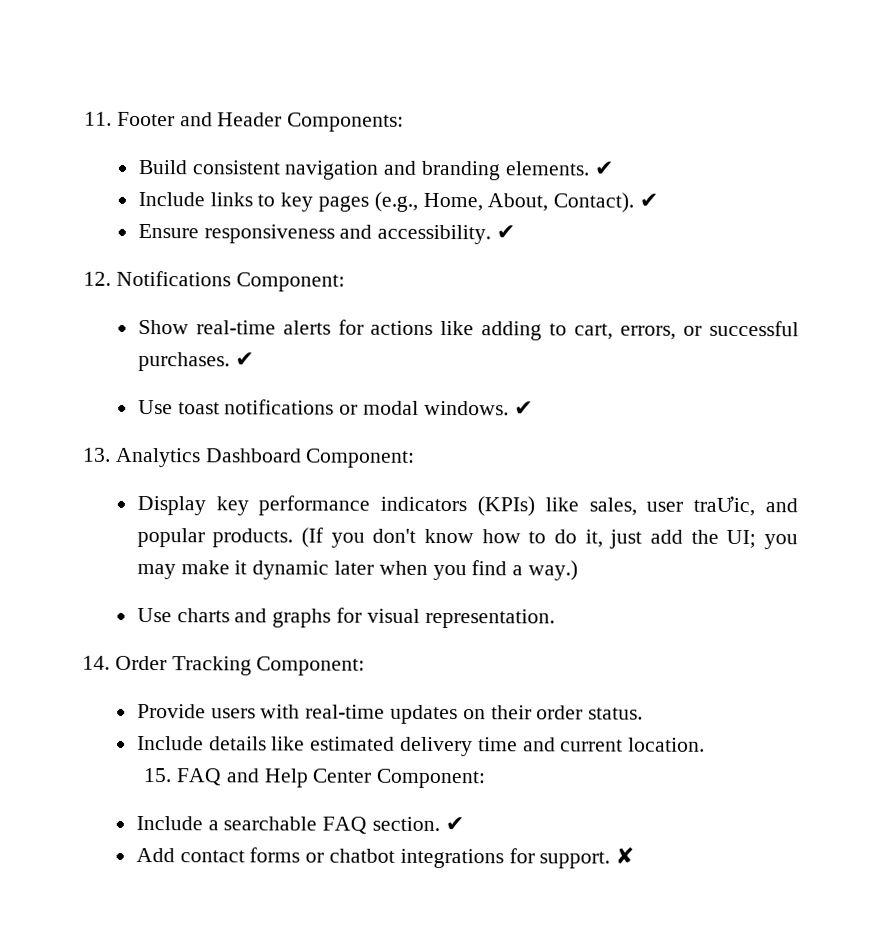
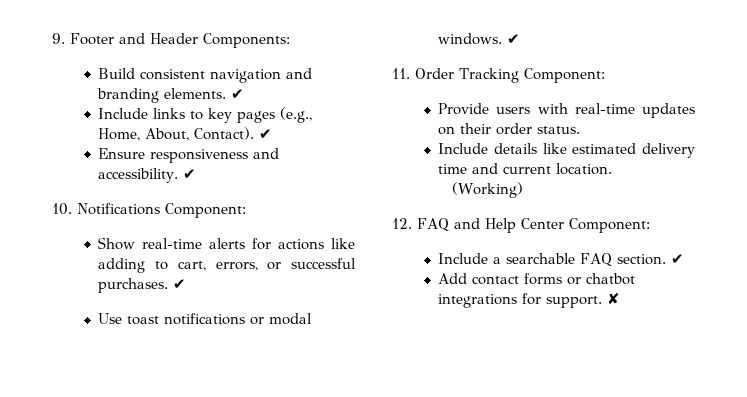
[84,111,112,126] 11. -> [52,33,65,44] 9.
[83,271,111,286] 12. -> [52,203,72,215] 10.
[83,447,416,468] [136,495,798,517] [136,527,798,550] [136,560,578,581] [136,607,555,629] [82,655,110,670] 13. Analytics Dashboard Component: // Display key performance indicators (KPIs) like sales, user traƯic, and popular products. (If you don't know how to do it, just add the UI; you may make it dynamic later when you find a way.) // Use charts and graphs for visual representation. // 14. -> [392,68,410,79] 11.
[143,768,172,783] 15. -> [451,182,523,198] [392,218,412,229] (Working) // 12.

